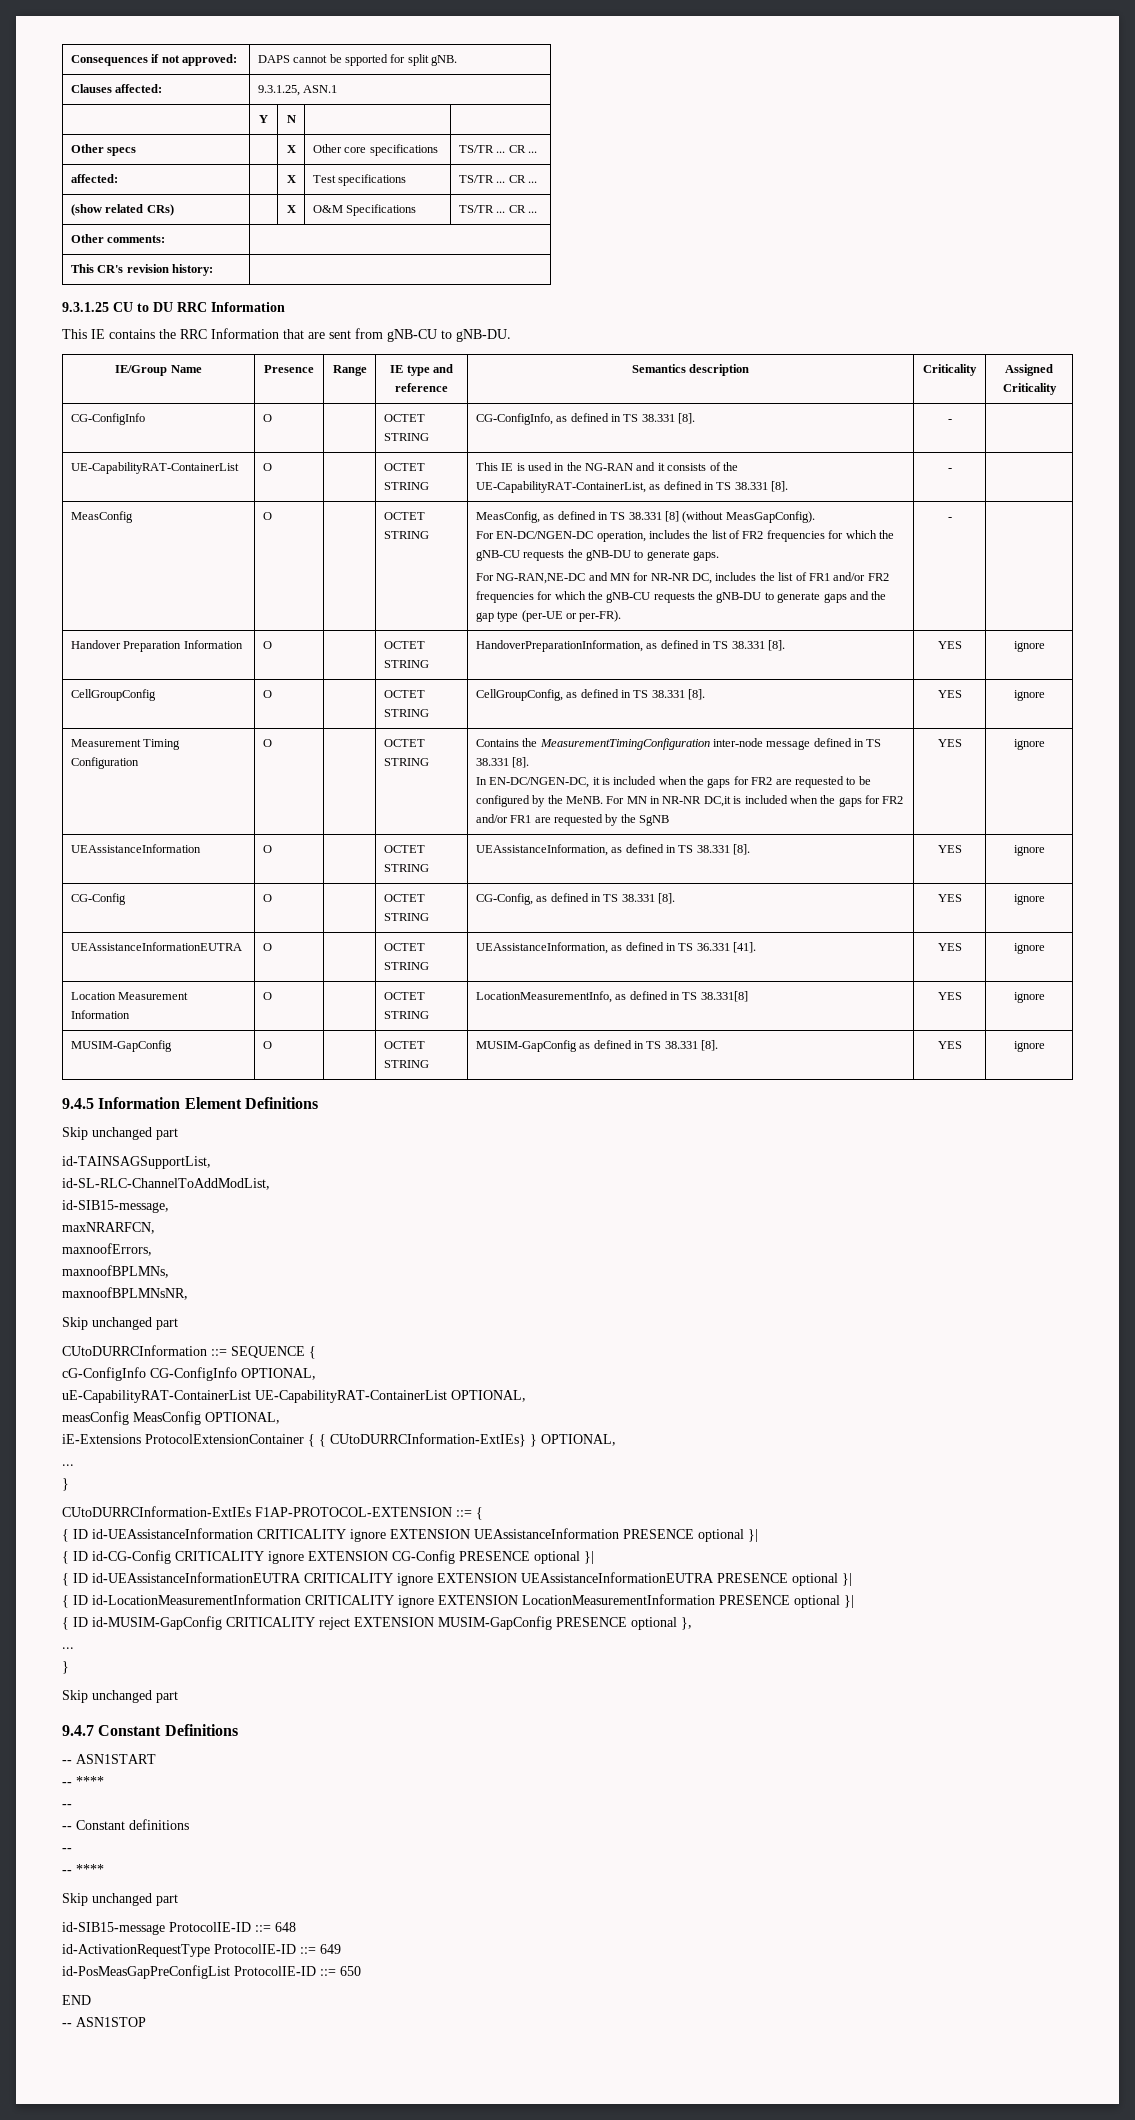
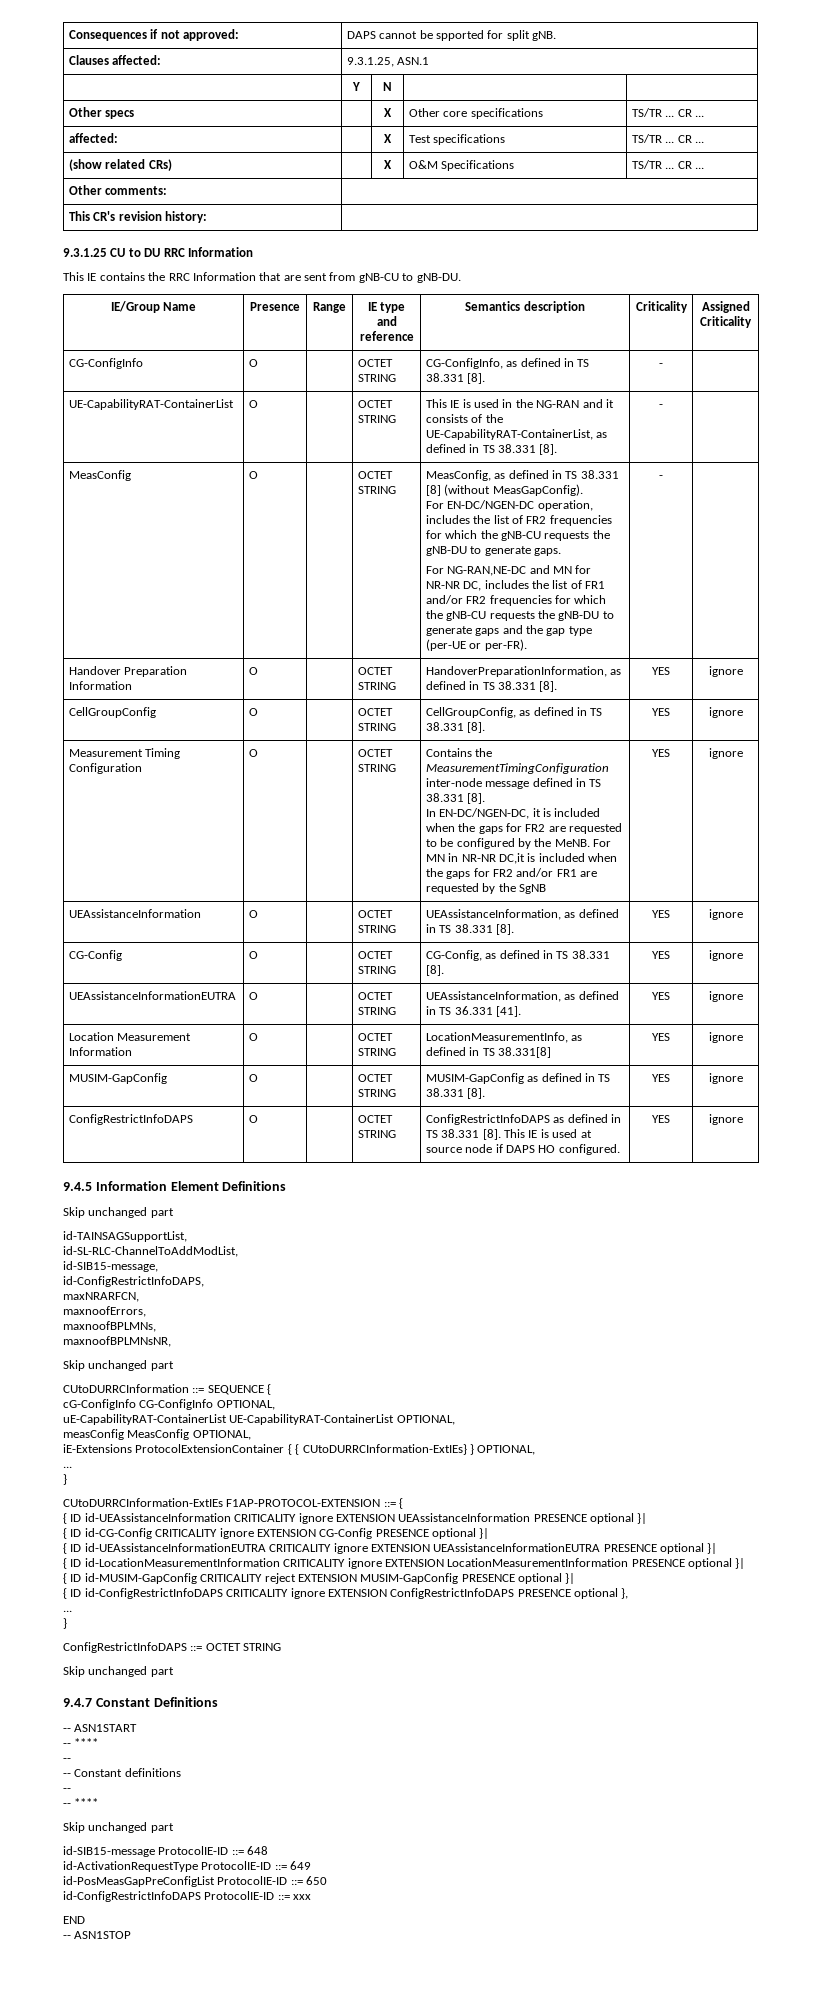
(1045, 1046) none -> [68,1114,193,1125] [248,1115,258,1123] [357,1115,393,1123] [357,1130,396,1138] [425,1114,622,1125] [425,1129,592,1140] [425,1144,620,1155] [652,1115,670,1123] [708,1114,743,1125] // ConfigRestrictInfoDAPS | O | | OCTET STRING | ConfigRestrictInfoDAPS as defined in TS 38.331 [8]. This IE is used at source node if DAPS HO configured. | YES | ignore
(169, 1206) none -> [63,1276,204,1287] // id-ConfigRestrictInfoDAPS,
(677, 1623) none -> [565,1573,576,1584] [63,1588,618,1599] }| // { ID id-ConfigRestrictInfoDAPS CRITICALITY ignore EXTENSION ConfigRestrictInfoDAPS PRESENCE optional
(69, 1667) none -> [63,1642,282,1653] // ConfigRestrictInfoDAPS ::= OCTET STRING
(361, 1971) none -> [63,1891,312,1902] // id-ConfigRestrictInfoDAPS ProtocolIE-ID ::= xxx

